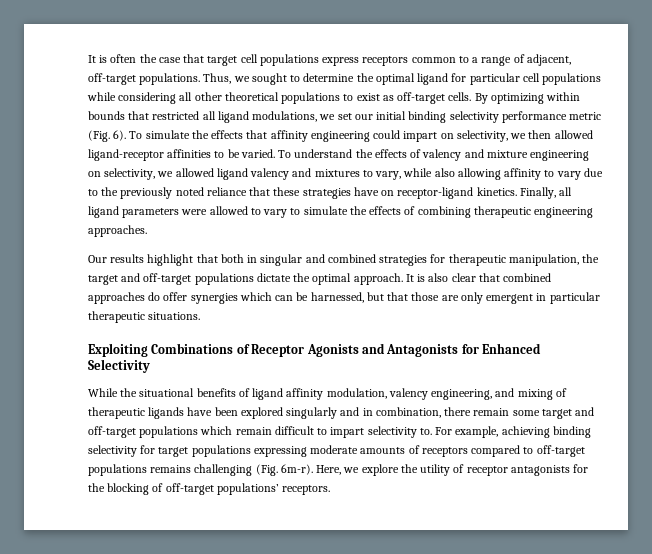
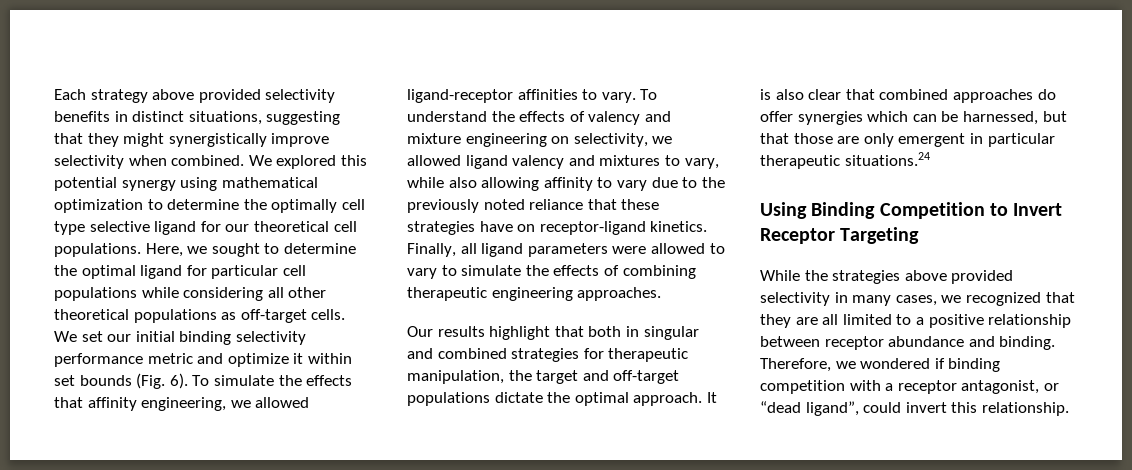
[88,54,571,66] [88,73,232,85] It is often the case that target cell populations express receptors common to a range of adjacent, off-target populations. Thus, -> [54,89,336,103] [54,111,341,125] [54,133,330,147] [54,155,367,169] [54,177,318,191] [54,199,365,213] [54,221,357,235] [54,243,183,257] Each strategy above provided selectivity benefits in distinct situations, suggesting that they might synergistically improve selectivity when combined. We explored this potential synergy using mathematical optimization to determine the optimally cell type selective ligand for our theoretical cell populations. Here,
[343,93,380,101] to exist -> (217, 316) none
[474,92,581,104] [88,111,336,123] By optimizing within bounds that restricted all ligand modulations, we -> [54,331,77,342] We
(602, 116) none -> [197,353,352,367] [54,375,132,386] and optimize it within set bounds
[310,130,552,142] engineering could impart on selectivity, we then -> [141,397,251,411] engineering, we
[227,149,275,158] be varied. -> [601,92,636,103] vary.
[148,312,201,320] [88,343,541,357] [88,359,150,373] [88,388,567,400] [88,407,595,419] [88,426,591,438] [88,445,585,457] [88,464,589,476] [88,483,331,495] situations. // Exploiting Combinations of Receptor Agonists and Antagonists for Enhanced Selectivity // While the situational benefits of ligand affinity modulation, valency engineering, and mixing of therapeutic ligands have been explored singularly and in combination, there remain some target and off-target populations which remain difficult to impart selectivity to. For example, achieving binding selectivity for target populations expressing moderate amounts of receptors compared to off-target populations remains challenging (Fig. 6m-r). Here, we explore the utility of receptor antagonists for the blocking of off-target populations’ receptors. -> [844,152,930,166] [760,202,1063,219] [760,227,920,244] [760,270,1014,284] [760,292,1075,306] [760,314,1072,328] [760,336,1056,350] [760,358,1001,372] [760,380,1059,394] [760,401,1069,416] situations.24 // Using Binding Competition to Invert Receptor Targeting // While the strategies above provided selectivity in many cases, we recognized that they are all limited to a positive relationship between receptor abundance and binding. Therefore, we wondered if binding competition with a receptor antagonist, or “dead ligand”, could invert this relationship.

